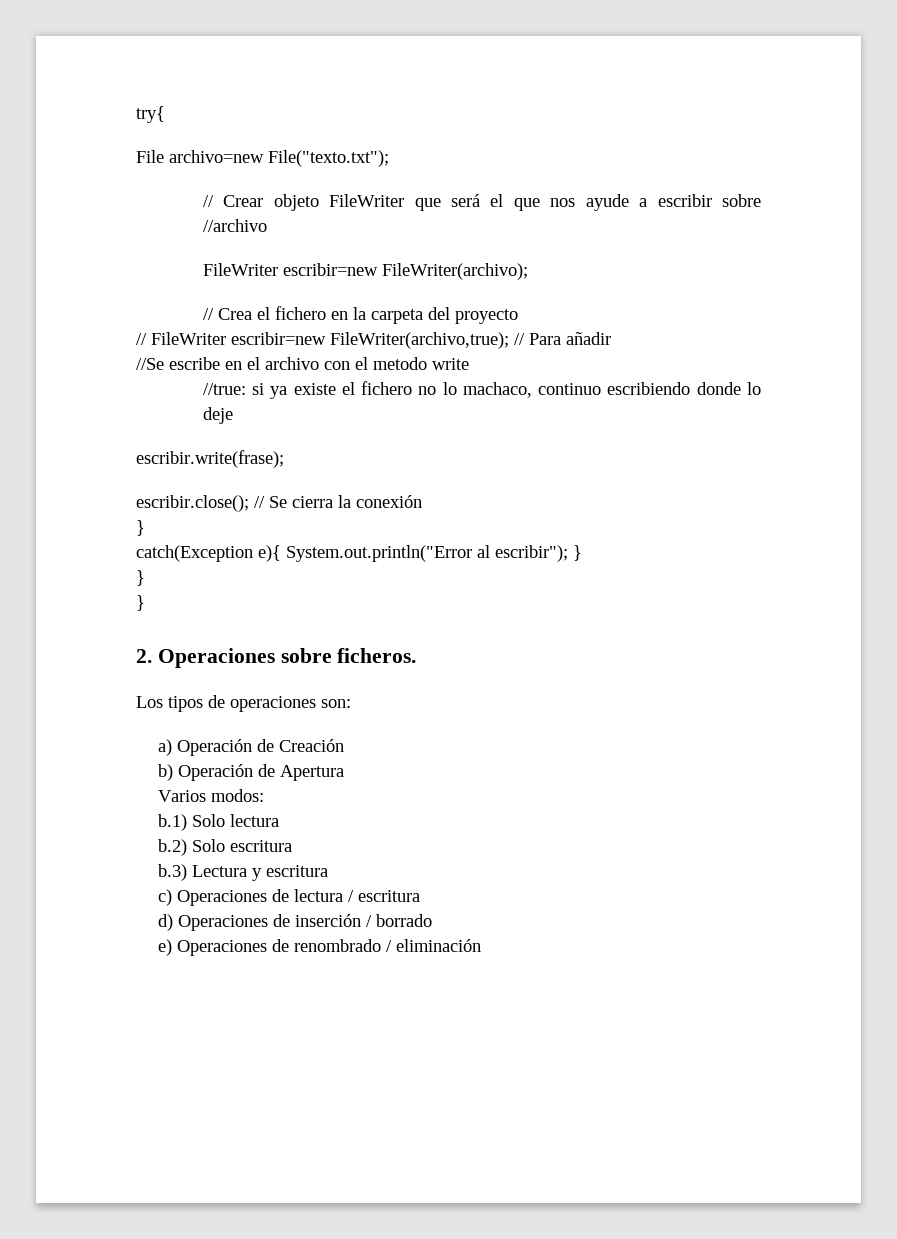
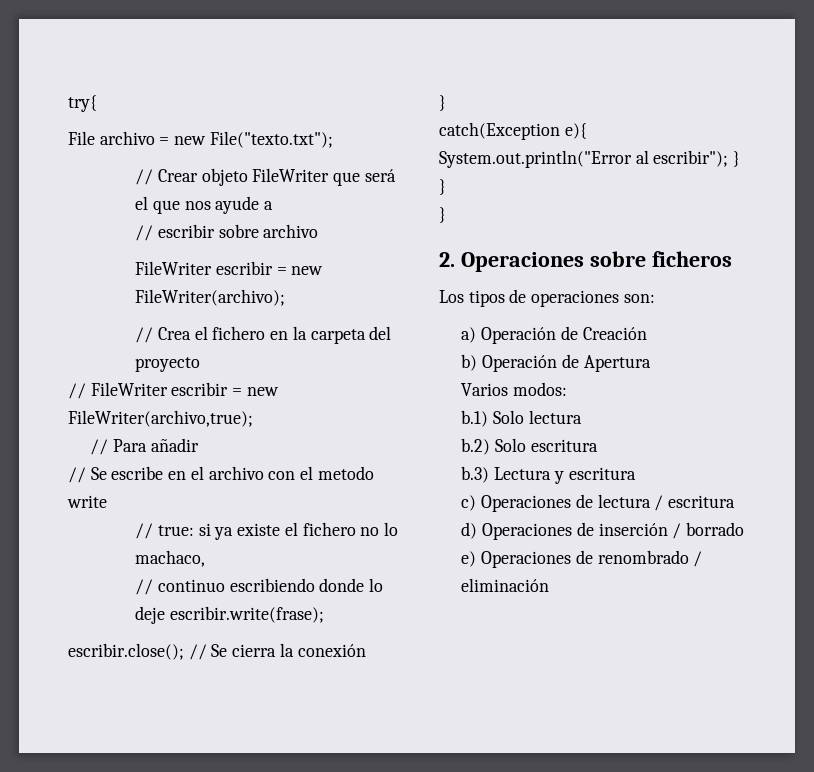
[169,150,264,163] archivo=new -> [99,131,207,145] archivo = new
(648, 202) none -> [135,225,154,241] // //
[202,219,267,232] [202,263,378,276] //archivo // FileWriter escribir=new -> [263,224,319,238] [135,261,324,275] archivo // FileWriter escribir = new
[231,332,326,345] escribir=new -> [171,382,279,396] escribir = new
(509, 340) none -> (253, 418) //
[136,358,164,370] //Se -> [68,467,107,483] // Se
[202,383,246,395] //true: -> [135,523,195,539] // true:
(532, 390) none -> [135,579,154,595] // //
(233, 415) // -> (166, 615) none
[337,648,417,663] ficheros. -> [651,251,732,267] ficheros

